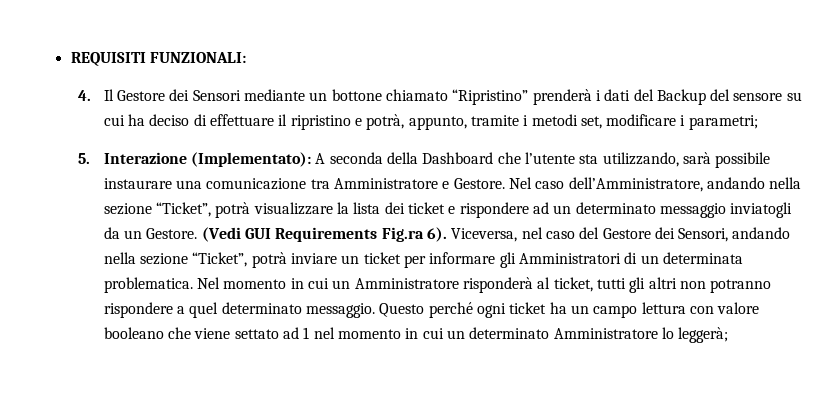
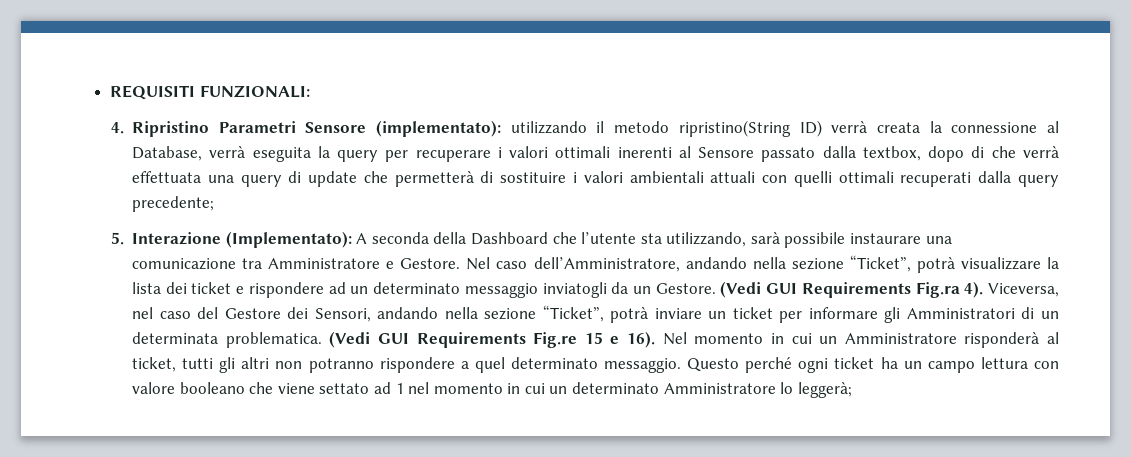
[103,89,802,105] [103,114,758,130] Il Gestore dei Sensori mediante un bottone chiamato “Ripristino” prenderà i dati del Backup del sensore su cui ha deciso di effettuare il ripristino e potrà, appunto, tramite i metodi set, modificare i parametri; -> [131,120,1059,137] [131,146,1059,162] [131,171,1060,187] [131,196,214,212] Ripristino Parametri Sensore (implementato): utilizzando il metodo ripristino(String ID) verrà creata la connessione al Database, verrà eseguita la query per recuperare i valori ottimali inerenti al Sensore passato dalla textbox, dopo di che verrà effettuata una query di update che permetterà di sostituire i valori ambientali attuali con quelli ottimali recuperati dalla query precedente;
[426,227,447,242] 6). -> [964,281,984,298] 4).
(193, 285) none -> [329,331,655,348] (Vedi GUI Requirements Fig.re 15 e 16).

